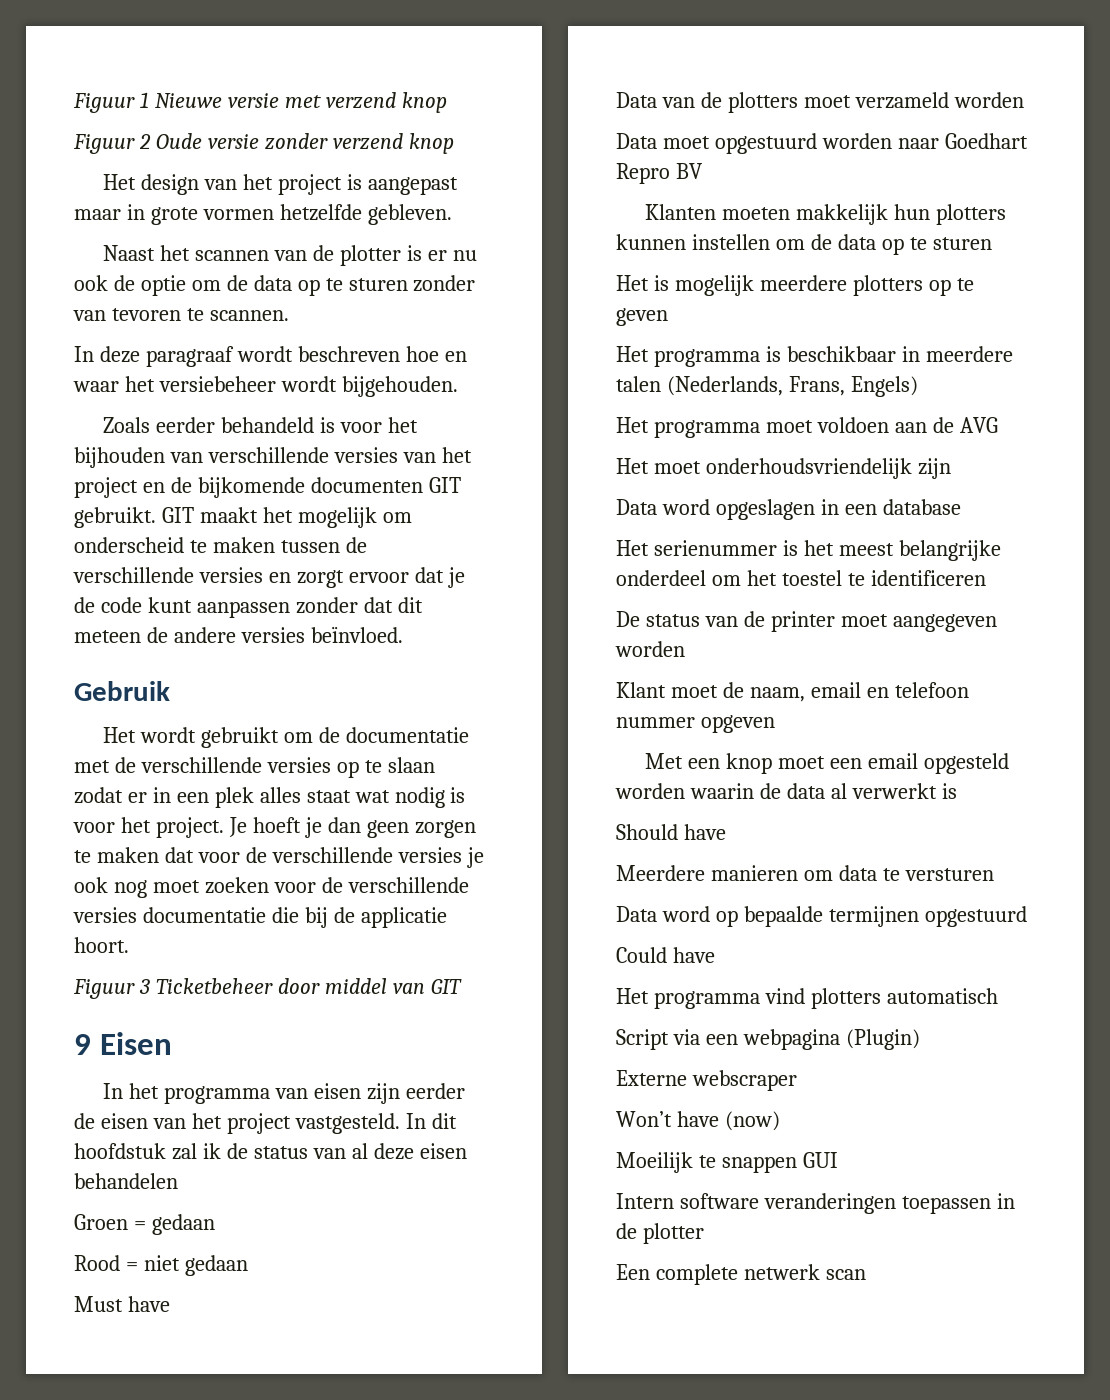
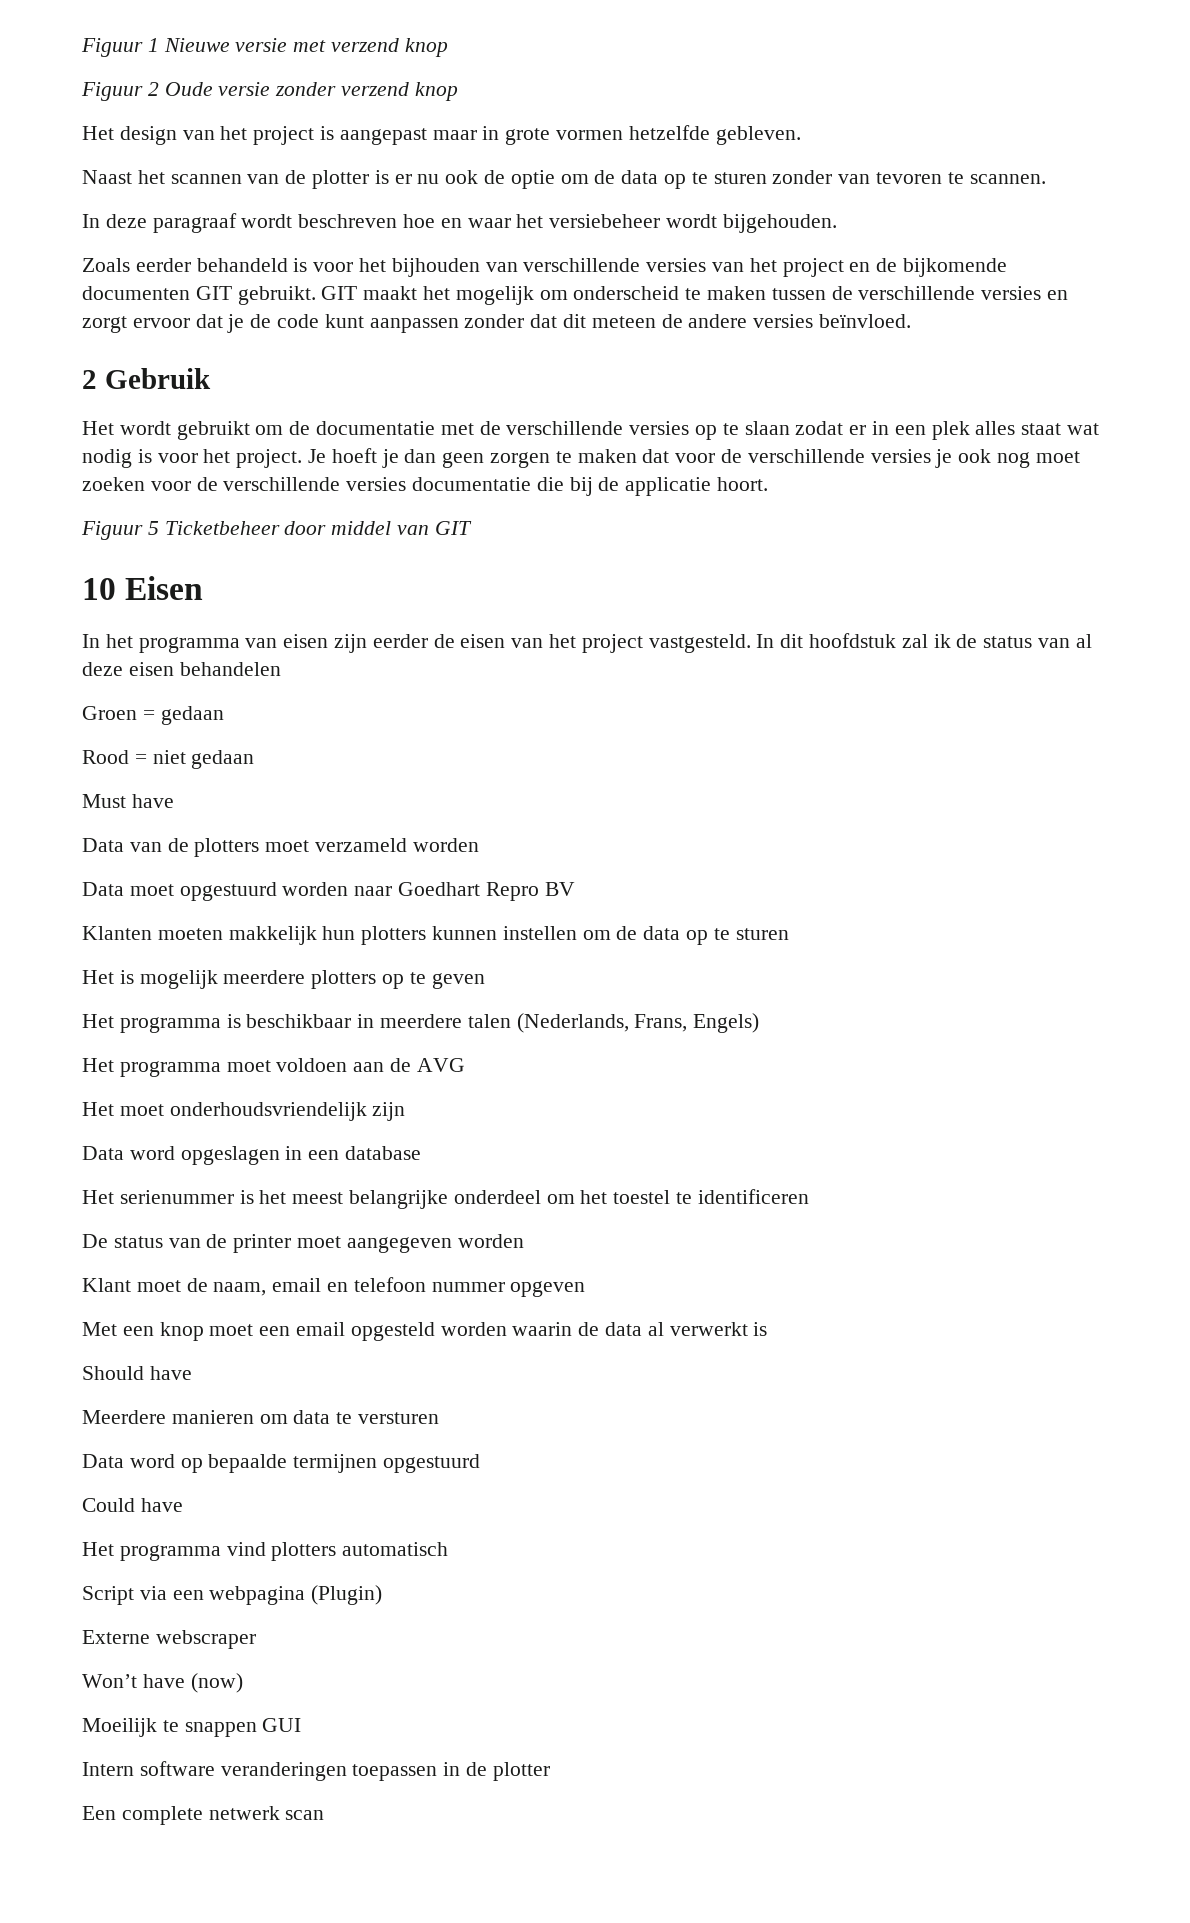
(403, 635) none -> [82,370,97,389] 2
[138,979,150,994] 3 -> [147,521,159,535] 5
[74,1034,91,1055] 9 -> [82,578,116,600] 10

